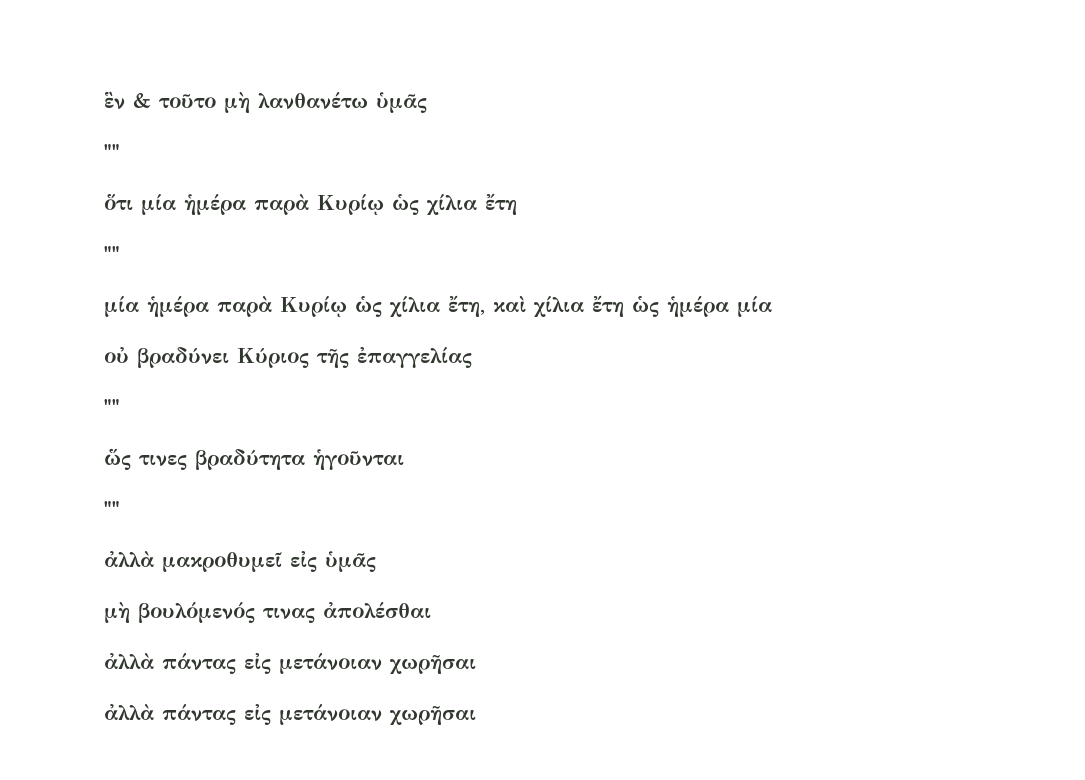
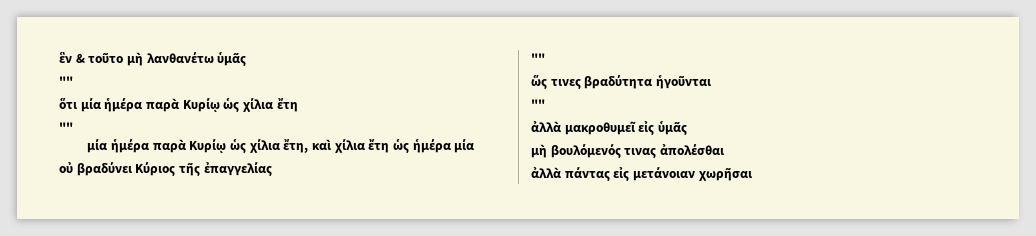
[104,704,476,725] // ἀλλὰ πάντας εἰς μετάνοιαν χωρῆσαι -> (752, 174) none

